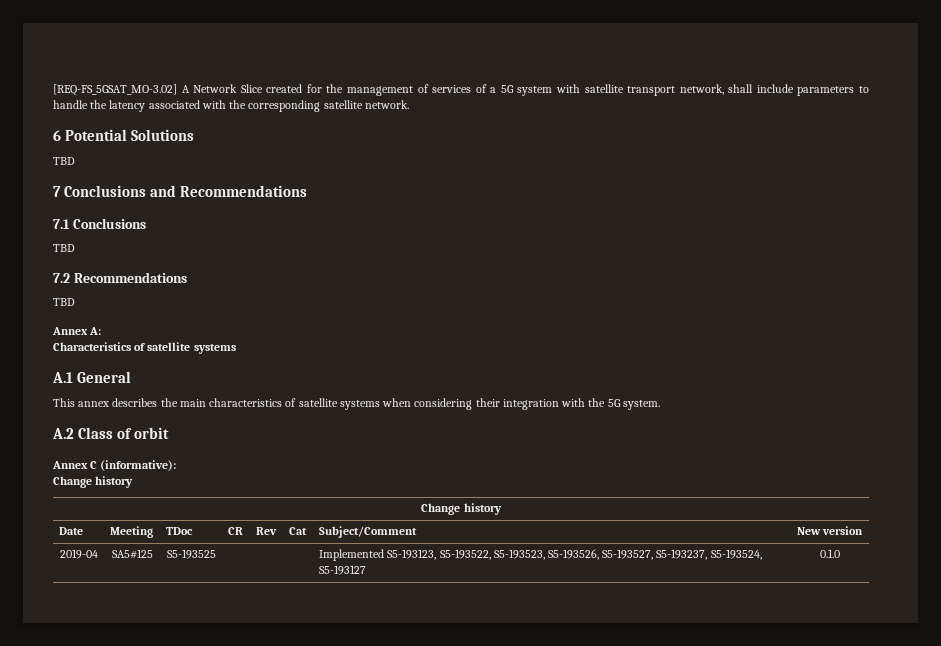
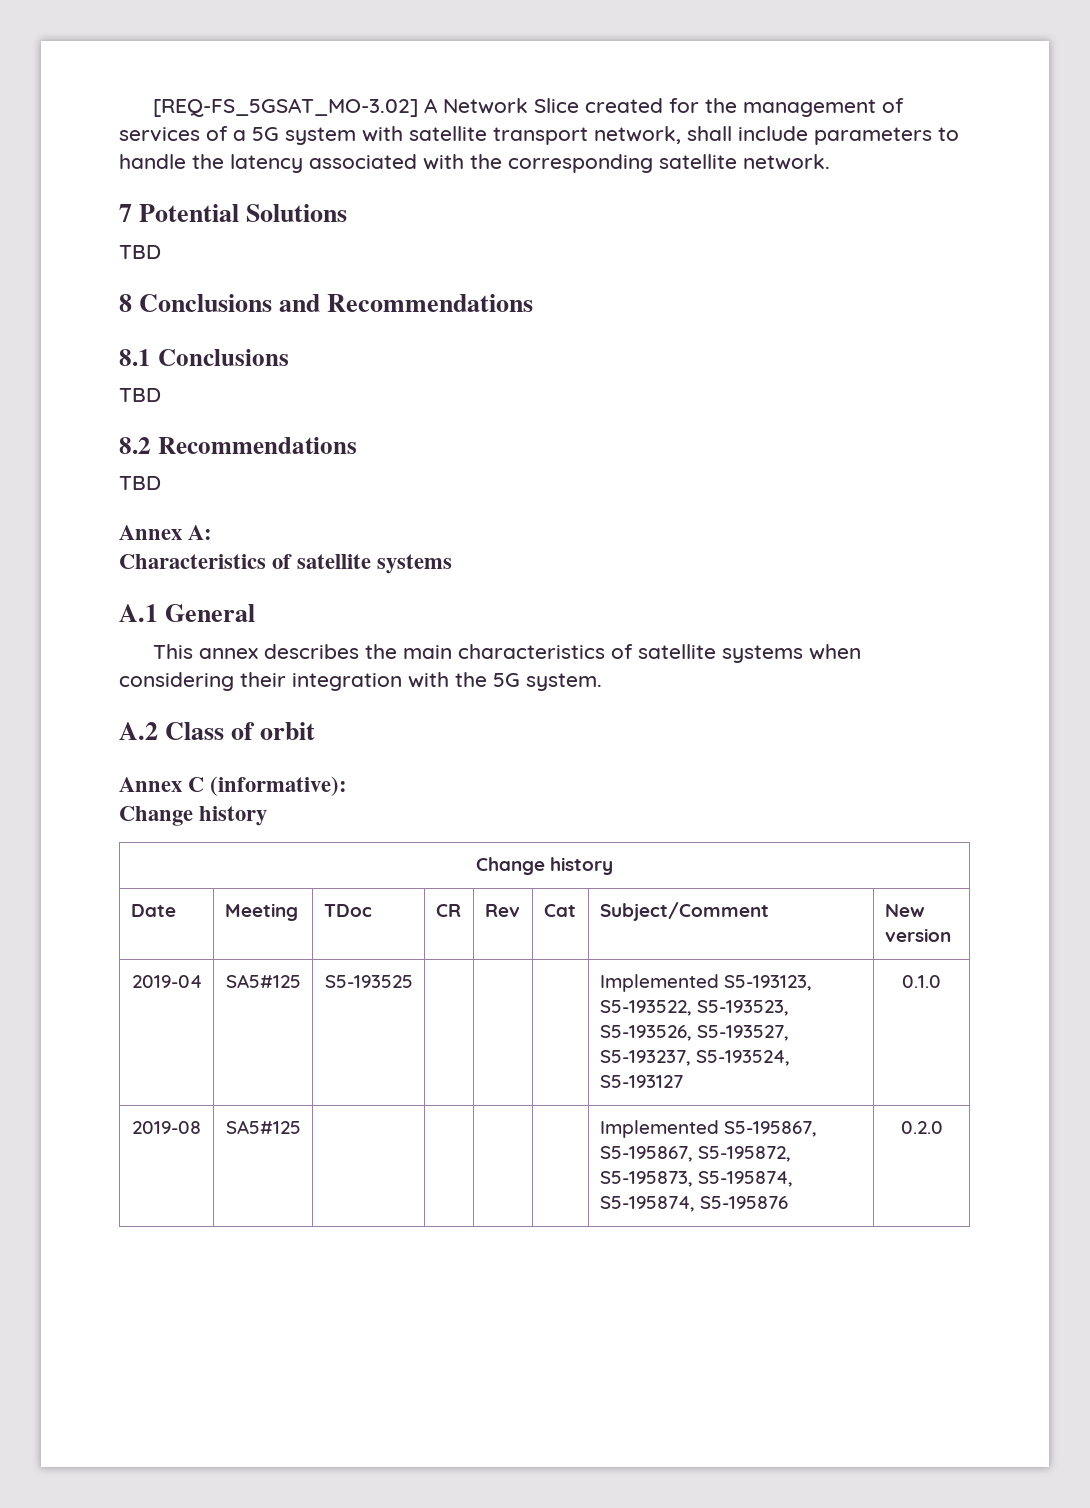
[53,130,61,141] 6 -> [119,204,132,222] 7
[53,186,61,197] 7 -> [119,294,132,312] 8
[53,219,70,229] 7.1 -> [119,349,151,366] 8.1
[53,273,70,283] 7.2 -> [119,437,151,454] 8.2
(840, 553) none -> [132,1121,201,1134] [225,1120,301,1134] [599,1120,817,1138] [599,1146,791,1162] [599,1171,793,1187] [599,1196,788,1212] [900,1121,943,1134] // 2019-08 | SA5#125 | | | | | Implemented S5-195867, S5-195867, S5-195872, S5-195873, S5-195874, S5-195874, S5-195876 | 0.2.0

